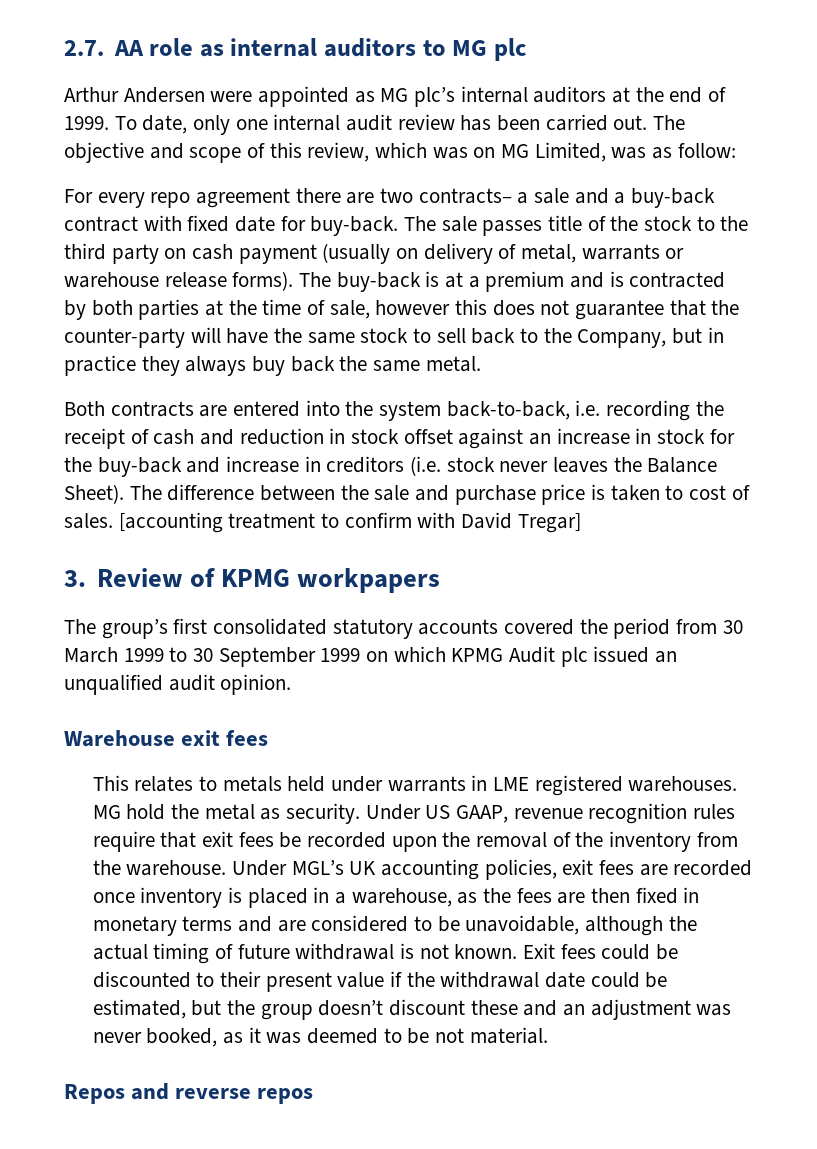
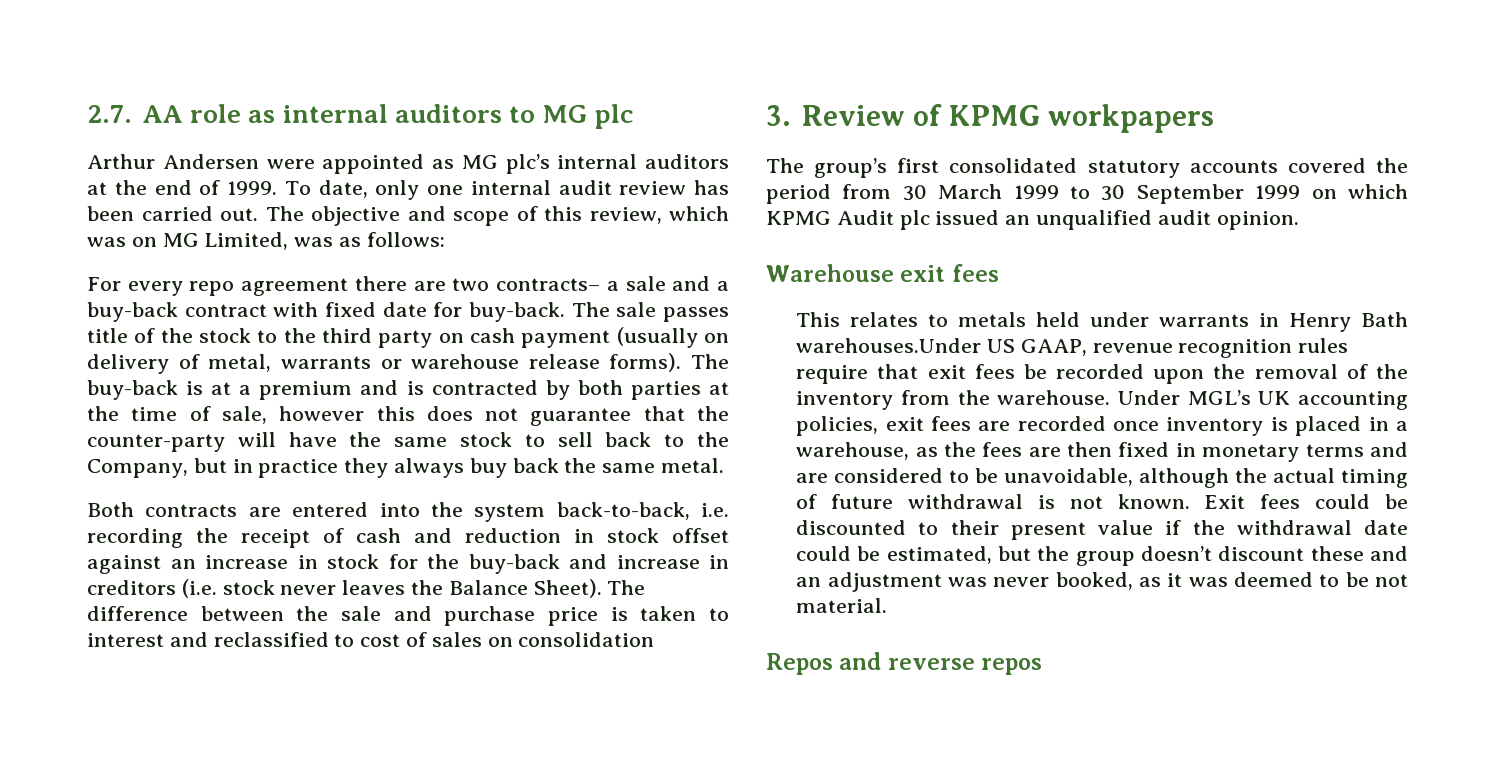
[677,143,736,158] follow: -> [366,232,445,247] follows:
[689,485,750,500] [64,512,581,533] cost of sales. [accounting treatment to confirm with David Tregar] -> [87,632,655,647] interest and reclassified to cost of sales on consolidation
[493,775,738,796] [92,803,421,824] LME registered warehouses. MG hold the metal as security. Under -> [1289,312,1408,332] [796,338,982,353] Henry Bath warehouses.Under

